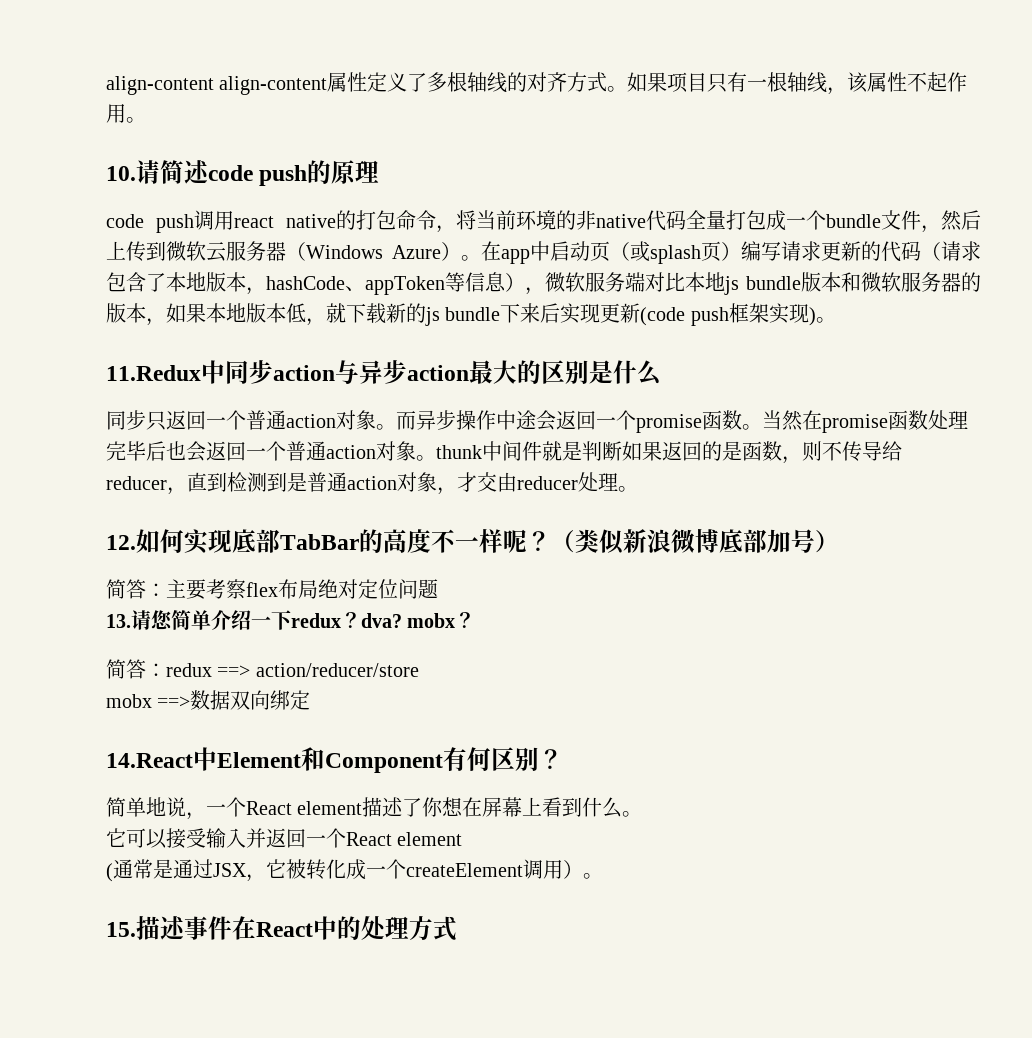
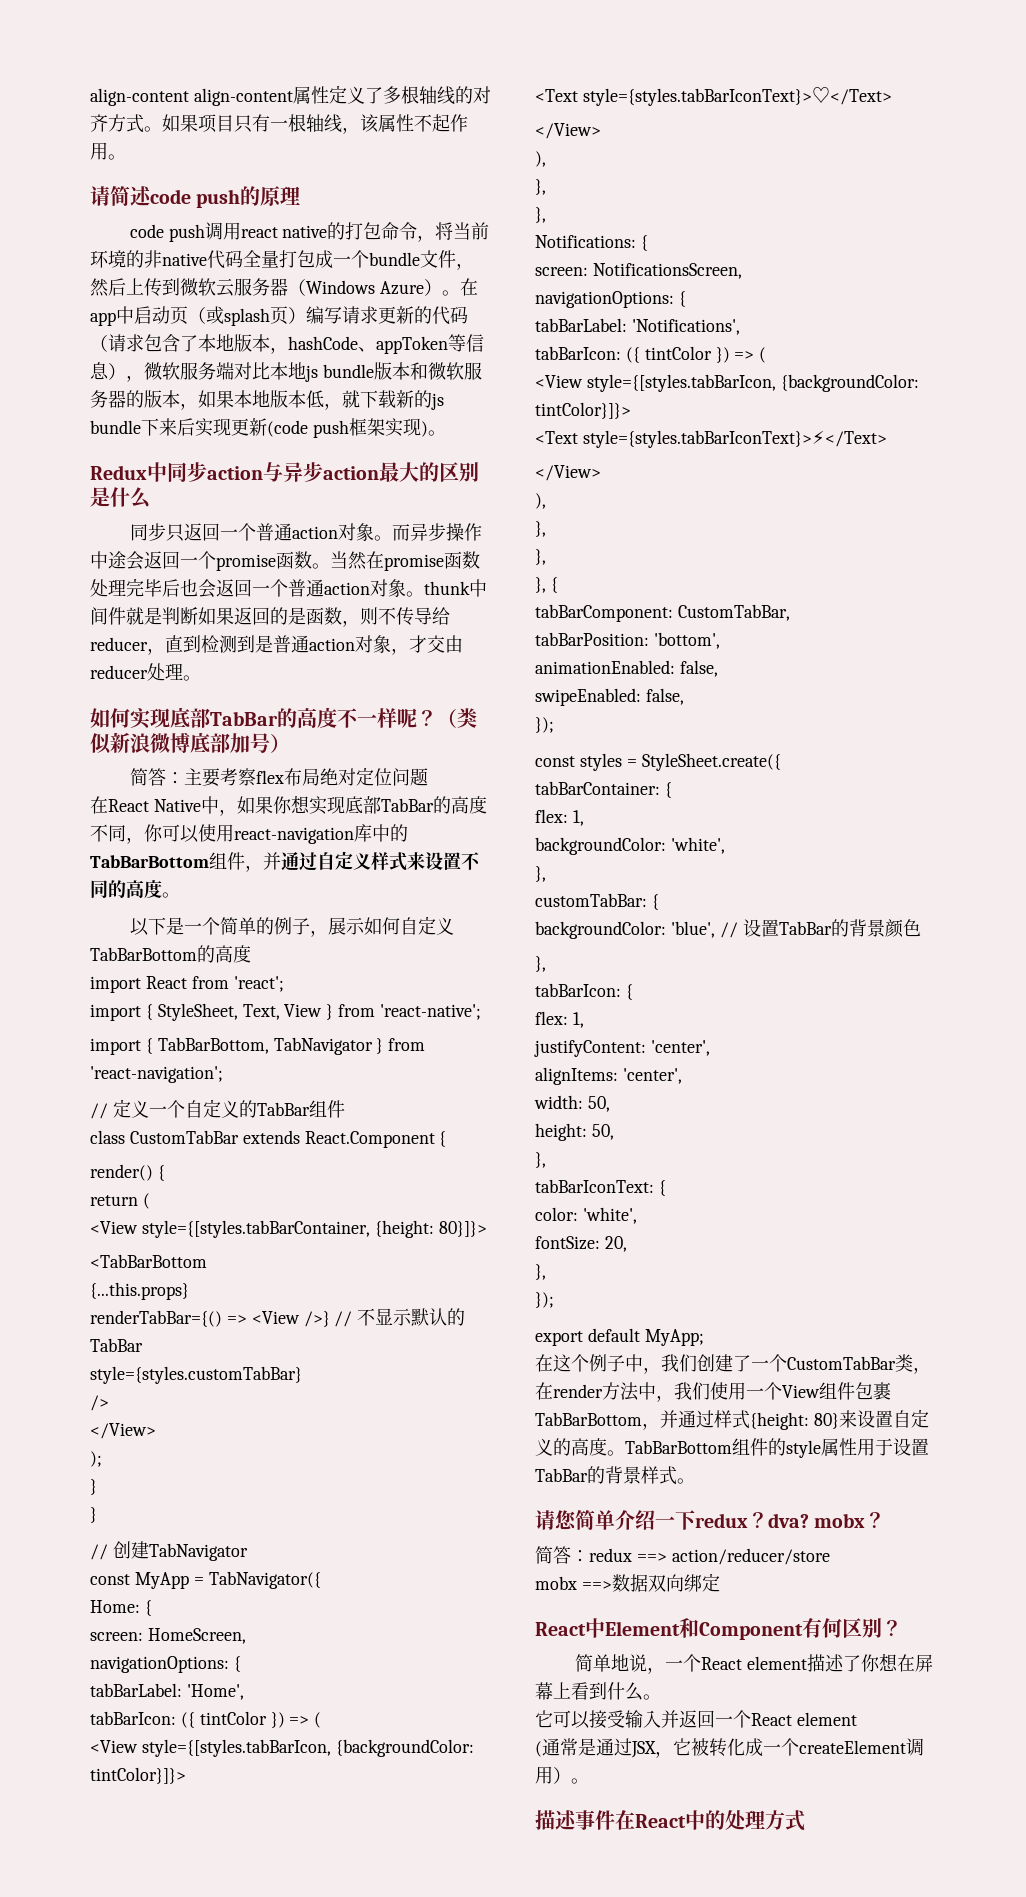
[106,166,136,181] 10. -> (126, 157) none
[106,365,201,381] 11.Redux -> [90,465,147,480] Redux
[106,535,136,550] 12. -> (201, 678) none
[106,614,131,628] 13. -> [90,795,487,816] [90,824,408,844] [90,851,480,872] [90,880,180,898] [129,916,454,937] [90,945,251,963] [90,976,284,993] [90,1003,482,1021] [90,1037,426,1055] [90,1066,223,1083] [90,1099,345,1119] [90,1130,447,1148] [90,1164,165,1181] [90,1193,150,1209] [90,1220,487,1238] [90,1254,207,1268] [90,1282,189,1300] [90,1308,466,1327] [90,1338,143,1352] [90,1366,302,1384] [90,1395,109,1411] [90,1423,156,1439] [90,1451,102,1467] [90,1479,97,1495] [90,1507,97,1523] [90,1541,248,1561] [90,1571,321,1589] [90,1600,152,1616] [90,1628,246,1644] [90,1656,241,1673] [90,1683,244,1700] [90,1711,322,1728] [90,1739,474,1757] [90,1767,186,1784] [535,87,892,106] [535,123,601,139] [535,151,546,167] [535,179,546,195] [535,207,546,223] [535,235,648,251] [535,263,742,279] [535,291,686,308] [535,318,740,335] [535,346,767,363] [535,374,919,392] [535,402,631,419] [535,430,887,448] [535,465,601,481] [535,493,546,509] [535,521,546,537] [535,549,546,565] [535,577,558,593] [535,604,790,622] [535,632,720,649] [535,660,718,677] [535,688,684,706] [535,717,554,733] [535,753,781,771] [535,781,672,798] [535,809,584,826] [535,837,725,855] [535,866,546,882] [535,893,659,910] [535,919,921,939] [535,956,546,972] [535,983,633,1000] [535,1011,584,1028] [534,1040,710,1057] [535,1067,682,1085] [534,1095,610,1112] [535,1123,614,1141] [535,1152,546,1168] [535,1179,666,1196] [535,1207,637,1224] [535,1236,627,1252] [535,1264,546,1280] [535,1292,554,1308] [535,1328,704,1346] [535,1354,931,1374] [535,1382,892,1402] [535,1409,929,1430] [535,1438,929,1458] [535,1466,695,1485] 在React Native中，如果你想实现底部TabBar的高度不同，你可以使用react-navigation库中的TabBarBottom组件，并通过自定义样式来设置不同的高度。 // 以下是一个简单的例子，展示如何自定义TabBarBottom的高度 // import React from 'react'; // import { StyleSheet, Text, View } from 'react-native'; // import { TabBarBottom, TabNavigator } from 'react-navigation'; // // 定义一个自定义的TabBar组件 // class CustomTabBar extends React.Component { // render() { // return ( // <View style={[styles.tabBarContainer, {height: 80}]}> // <TabBarBottom // {...this.props} // renderTabBar={() => <View />} // 不显示默认的TabBar // style={styles.customTabBar} // /> // </View> // ); // } // } // // 创建TabNavigator // const MyApp = TabNavigator({ // Home: { // screen: HomeScreen, // navigationOptions: { // tabBarLabel: 'Home', // tabBarIcon: ({ tintColor }) => ( // <View style={[styles.tabBarIcon, {backgroundColor: tintColor}]}> // <Text style={styles.tabBarIconText}>♡</Text> // </View> // ), // }, // }, // Notifications: { // screen: NotificationsScreen, // navigationOptions: { // tabBarLabel: 'Notifications', // tabBarIcon: ({ tintColor }) => ( // <View style={[styles.tabBarIcon, {backgroundColor: tintColor}]}> // <Text style={styles.tabBarIconText}>⚡</Text> // </View> // ), // }, // }, // }, { // tabBarComponent: CustomTabBar, // tabBarPosition: 'bottom', // animationEnabled: false, // swipeEnabled: false, // }); // const styles = StyleSheet.create({ // tabBarContainer: { // flex: 1, // backgroundColor: 'white', // }, // customTabBar: { // backgroundColor: 'blue', // 设置TabBar的背景颜色 // }, // tabBarIcon: { // flex: 1, // justifyContent: 'center', // alignItems: 'center', // width: 50, // height: 50, // }, // tabBarIconText: { // color: 'white', // fontSize: 20, // }, // }); // export default MyApp; // 在这个例子中，我们创建了一个CustomTabBar类，在render方法中，我们使用一个View组件包裹TabBarBottom，并通过样式{height: 80}来设置自定义的高度。TabBarBottom组件的style属性用于设置TabBar的背景样式。 //
[106,753,193,768] 14.React -> [535,1622,586,1636] React
[106,922,136,937] 15. -> (589, 1781) none

